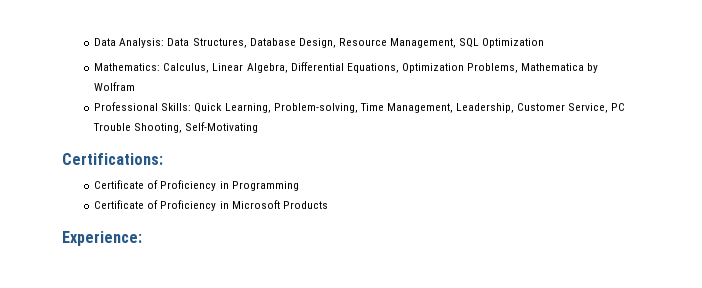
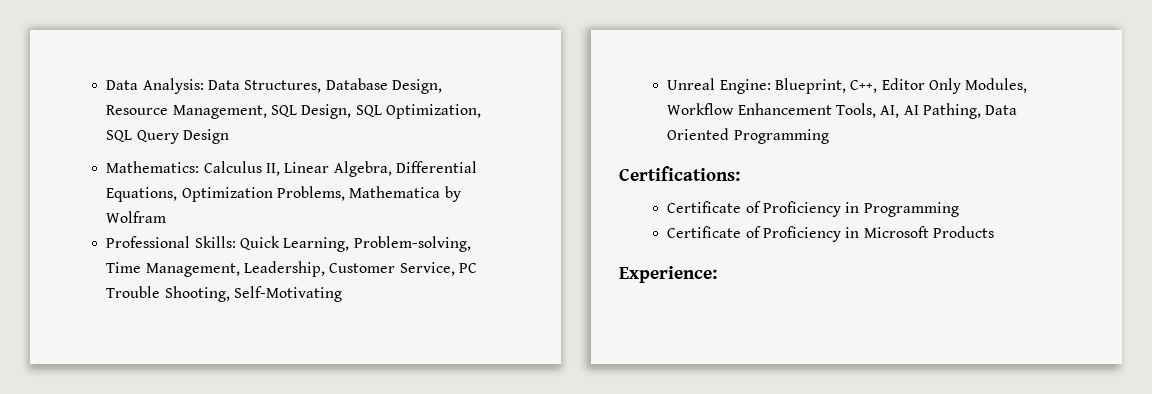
[482,38,545,48] Optimization -> [301,104,481,119] [106,129,230,144] Design, SQL Optimization, SQL Query Design
[163,63,210,73] Calculus, -> [203,161,281,176] Calculus II,
(259, 127) none -> [667,78,1028,94] [667,103,1018,119] [667,128,829,144] // Unreal Engine: Blueprint, C++, Editor Only Modules, Workflow Enhancement Tools, AI, AI Pathing, Data Oriented Programming

